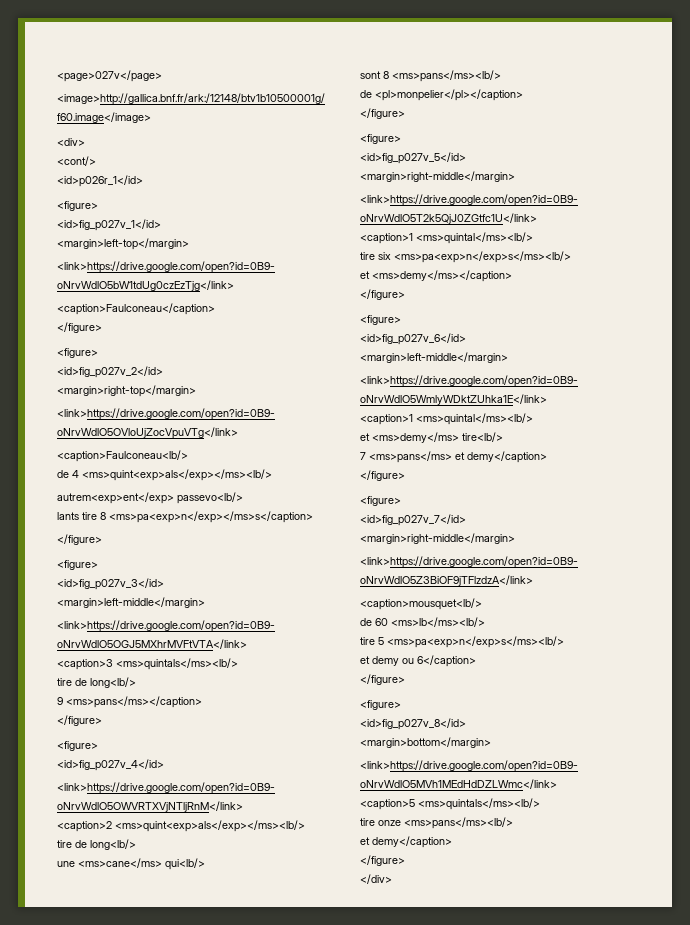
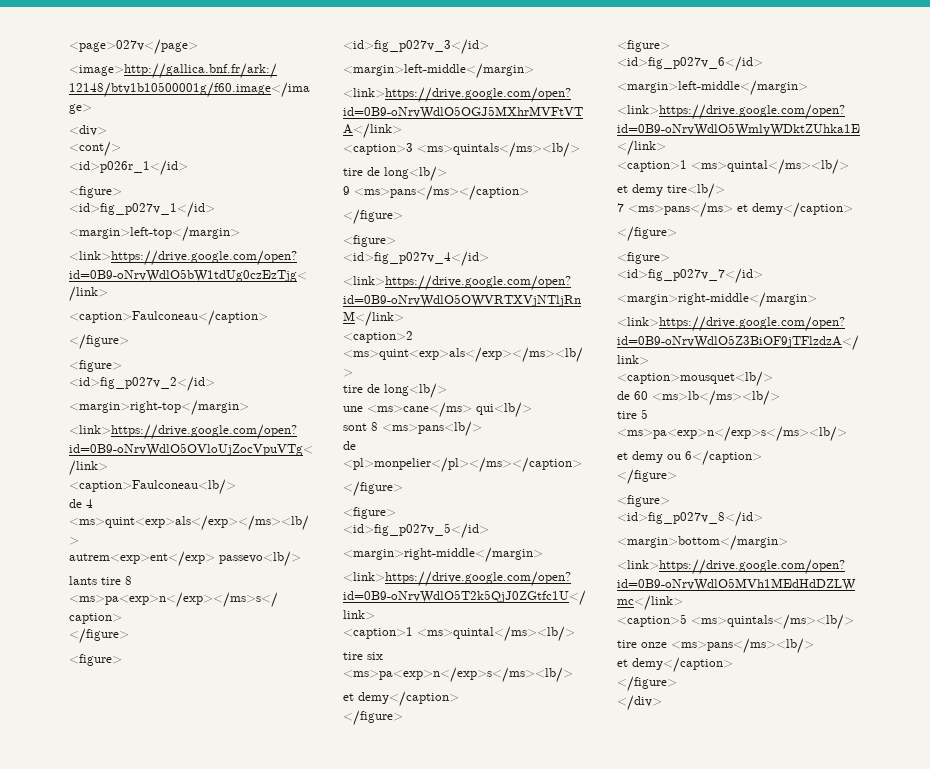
[392,70,501,82] [360,89,523,101] <ms>pans</ms><lb/> // de <pl>monpelier</pl></caption> -> [382,421,482,437] [343,441,356,450] [343,457,582,473] <ms>pans<lb/> // de <pl>monpelier</pl></ms></caption>
[372,270,512,282] <ms>demy</ms></caption> -> [358,691,459,707] demy</caption>
[372,432,459,443] <ms>demy</ms> -> [632,184,663,196] demy

